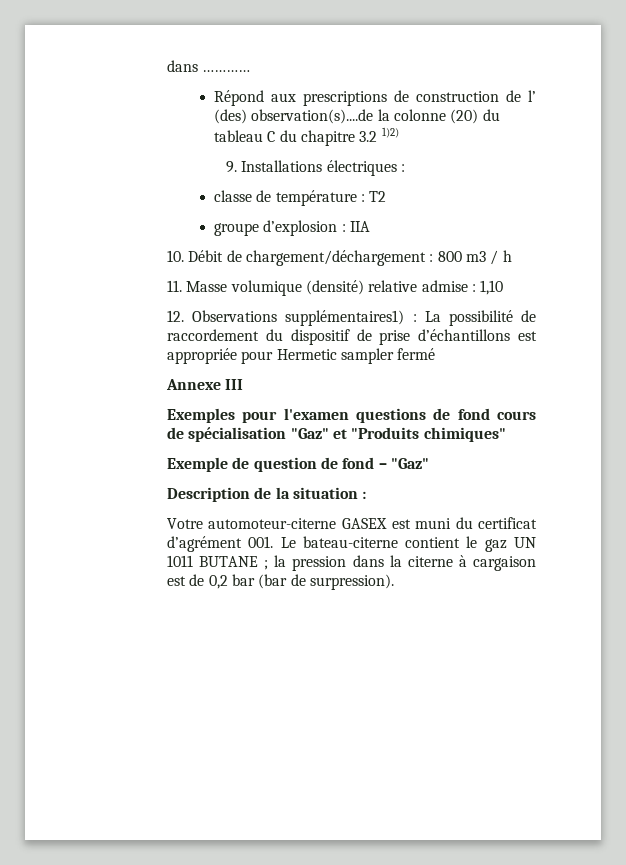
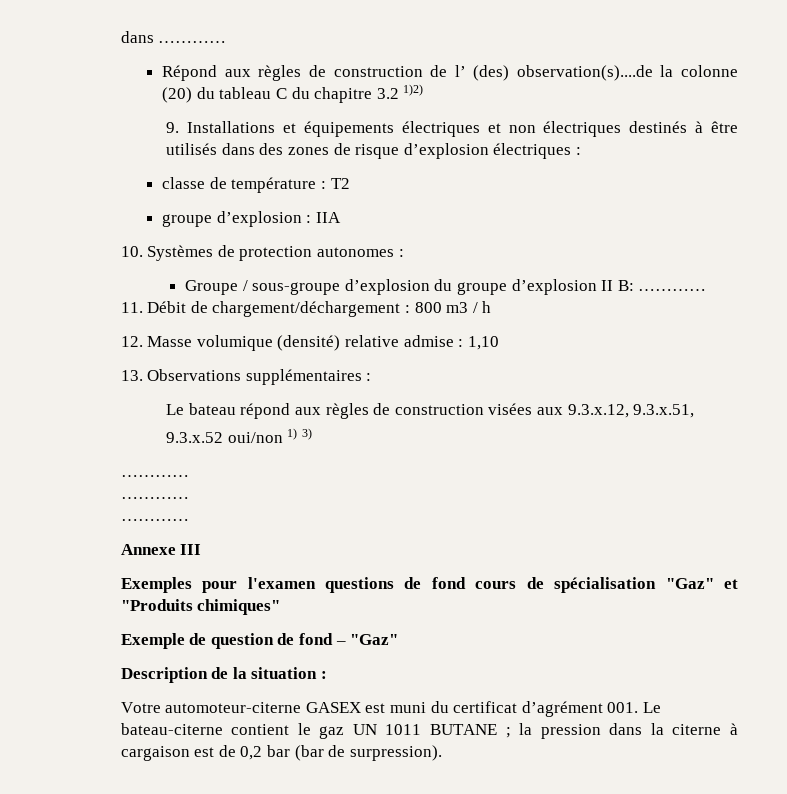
[303,91,388,106] prescriptions -> [258,65,302,81] règles
(323, 166) none -> [283,121,738,137] [166,143,489,159] et équipements électriques et non électriques destinés à être utilisés dans des zones de risque d’explosion
(184, 256) none -> [147,245,404,261] [185,279,707,295] [120,302,143,313] Systèmes de protection autonomes : // Groupe / sous-groupe d’explosion du groupe d’explosion II B: ………… // 11.
[166,280,182,292] 11. -> [120,336,143,347] 12.
[166,310,536,326] [166,329,537,345] [166,348,436,364] 12. Observations supplémentaires1) : La possibilité de raccordement du dispositif de prise d’échantillons est appropriée pour Hermetic sampler fermé -> [120,369,372,385] [166,403,695,419] [166,428,313,443] [120,475,189,477] [120,497,189,499] [120,519,189,521] 13. Observations supplémentaires : // Le bateau répond aux règles de construction visées aux 9.3.x.12, 9.3.x.51, // 9.3.x.52 oui/non 1) 3) // ………… // ………… // …………

